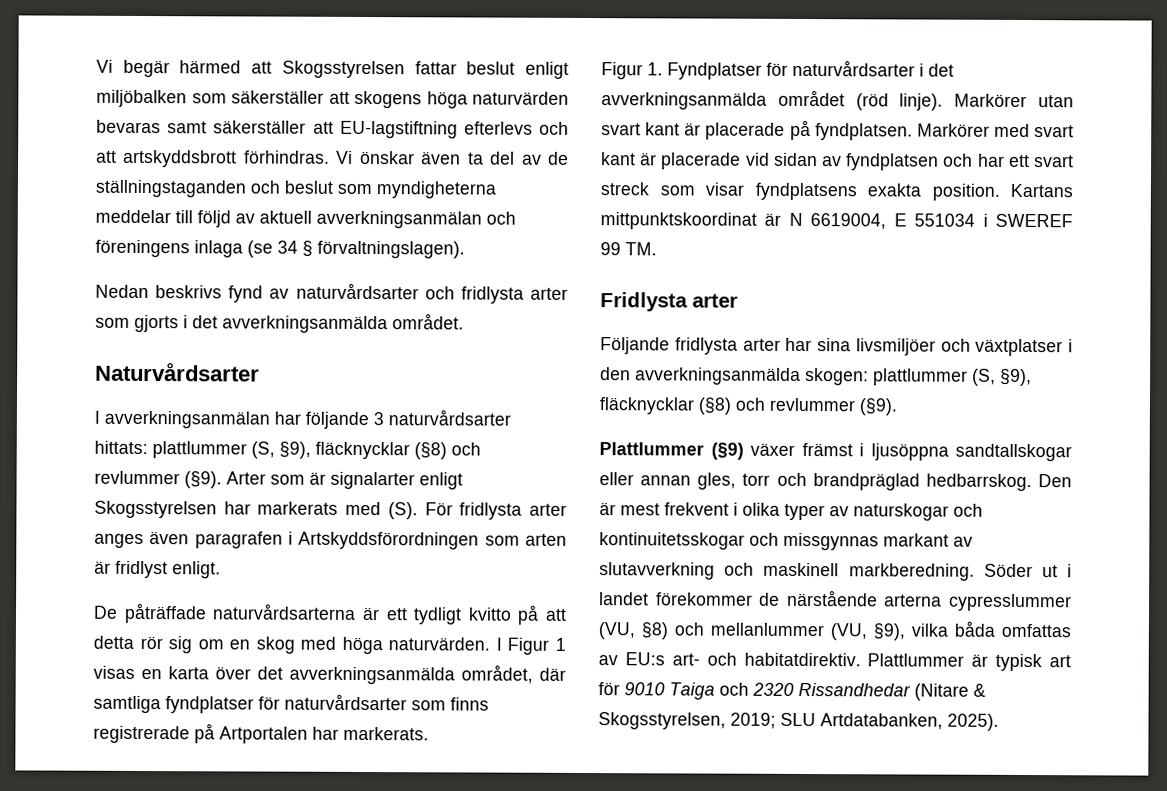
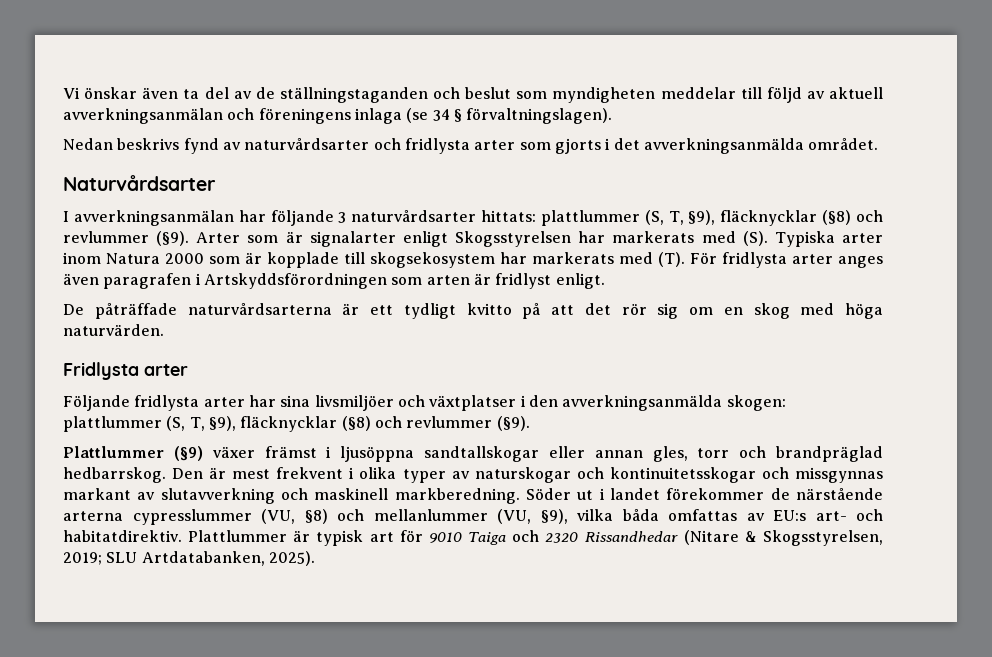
[96,59,569,79] [96,89,569,109] [96,119,569,139] [96,149,354,168] Vi begär härmed att Skogsstyrelsen fattar beslut enligt miljöbalken som säkerställer att skogens höga naturvärden bevaras samt säkerställer att EU-lagstiftning efterlevs och att artskyddsbrott förhindras. Vi -> [63,87,80,99] Vi
[376,181,496,199] myndigheterna -> [552,87,656,103] myndigheten
(275, 450) none -> [668,211,684,225] T,
(418, 511) none -> [774,231,884,247] [63,252,685,268] Typiska arter inom Natura 2000 som är kopplade till skogsekosystem har markerats med (T).
[93,635,134,649] detta -> [584,303,611,315] det
[495,637,566,655] [93,664,566,685] [93,693,489,714] [93,723,429,744] [601,59,954,80] [601,89,1074,111] [601,119,1074,141] [601,152,1074,171] [600,182,1073,201] [600,212,1073,230] [600,242,657,256] I Figur 1 visas en karta över det avverkningsanmälda området, där samtliga fyndplatser för naturvårdsarter som finns registrerade på Artportalen har markerats. // Figur 1. Fyndplatser för naturvårdsarter i det avverkningsanmälda området (röd linje). Markörer utan svart kant är placerade på fyndplatsen. Markörer med svart kant är placerade vid sidan av fyndplatsen och har ett svart streck som visar fyndplatsens exakta position. Kartans mittpunktskoordinat är N 6619004, E 551034 i SWEREF 99 TM. -> (164, 330) none
(996, 377) none -> [189,417,205,431] T,

